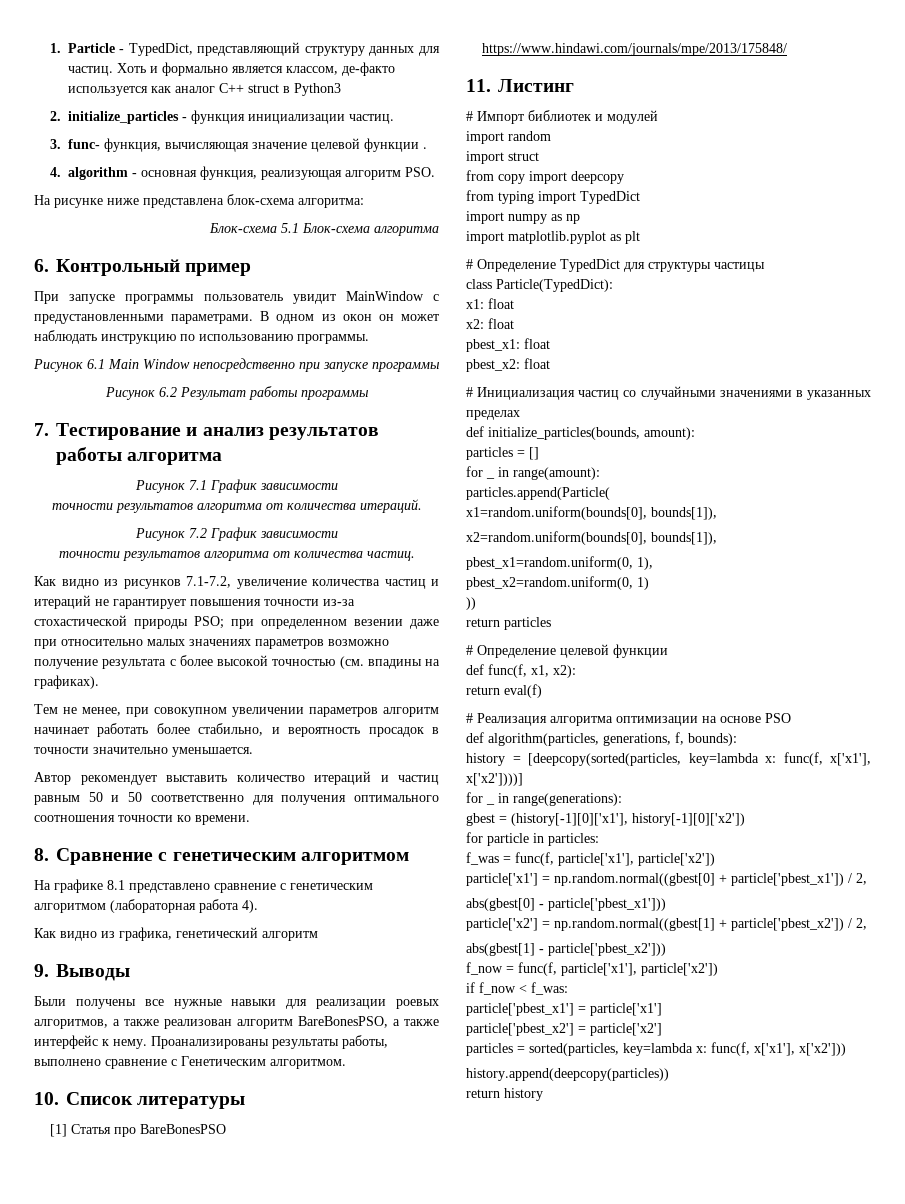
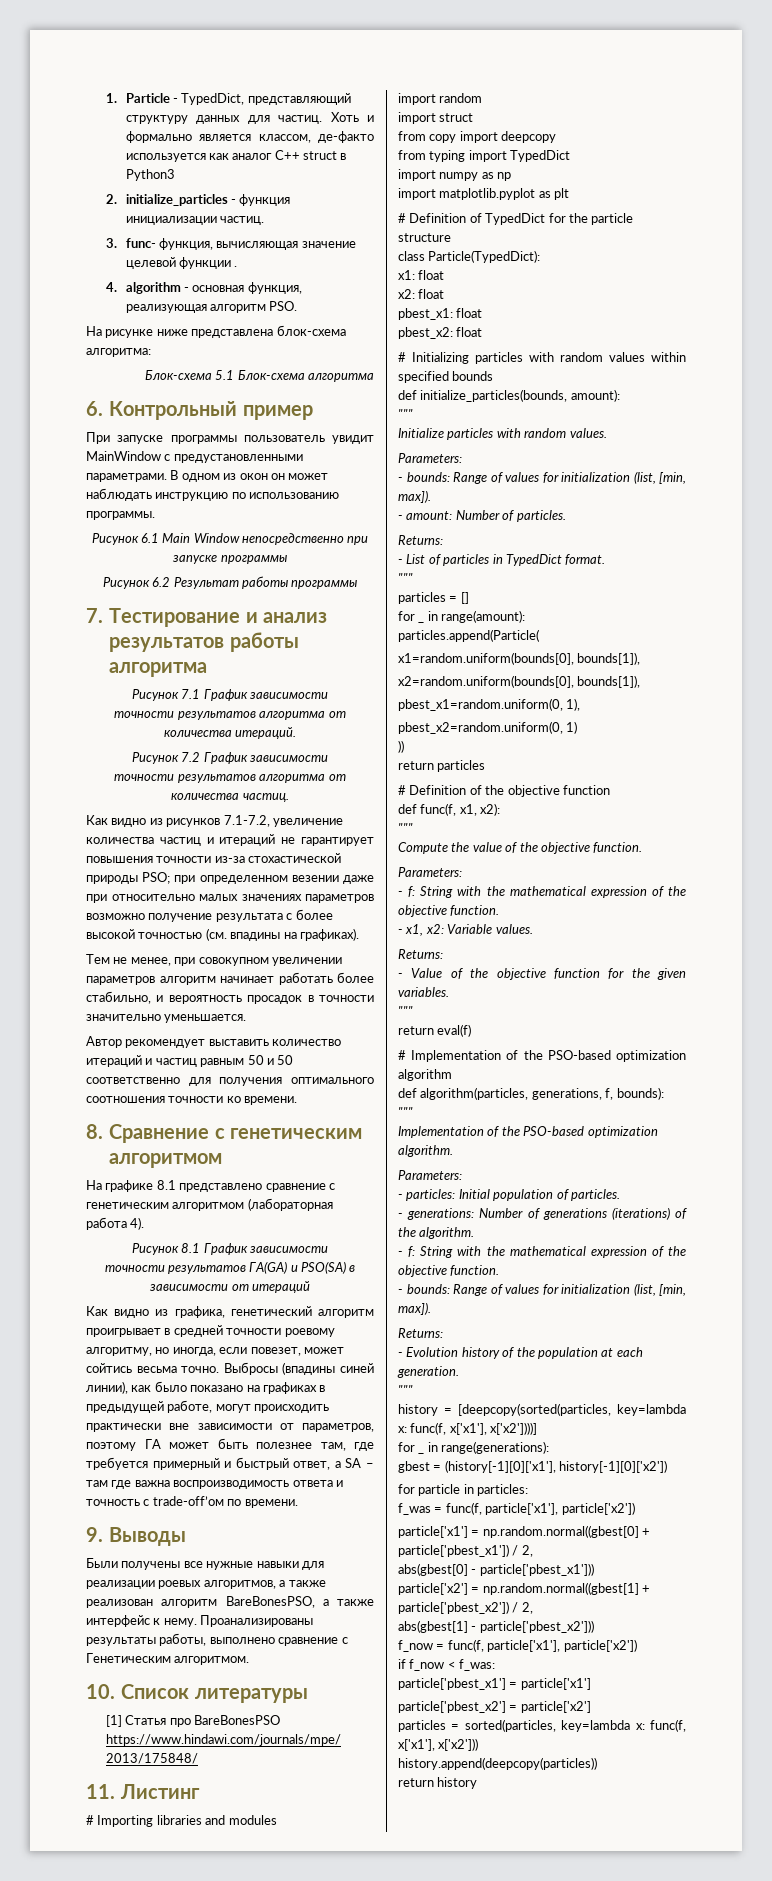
(258, 906) none -> [131,1243,329,1255] [104,1261,356,1274] [149,1281,310,1293] // Рисунок 8.1 График зависимости // точности результатов ГА(GA) и PSO(SA) в зависимости от итераций
(318, 936) none -> [86,1325,335,1337] [86,1347,344,1356] [86,1362,374,1375] [86,1381,326,1394] [86,1400,330,1413] [86,1423,374,1432] [86,1438,374,1451] [86,1457,374,1470] [86,1480,343,1489] [86,1496,298,1508] проигрывает в средней точности роевому алгоритму, но иногда, если повезет, может сойтись весьма точно. Выбросы (впадины синей линии), как было показано на графиках в предыдущей работе, могут происходить практически вне зависимости от параметров, поэтому ГА может быть полезнее там, где требуется примерный и быстрый ответ, а SA – там где важна воспроизводимость ответа и точность с trade-off’ом по времени.
[477,110,658,124] Импорт библиотек и модулей -> [97,1815,277,1827] Importing libraries and modules
[477,259,765,272] Определение TypedDict для структуры частицы -> [409,213,634,225] [398,233,451,242] Definition of TypedDict for the particle structure
[477,386,871,400] [466,410,520,420] [466,426,695,440] Инициализация частиц со случайными значениями в указанных пределах // def initialize_particles(bounds, amount): -> [412,352,686,364] [398,371,494,383] [398,389,620,402] [398,409,413,419] [398,428,607,440] [398,453,462,463] [398,471,686,484] [398,490,431,503] [398,510,566,522] [398,535,443,545] [398,554,606,566] [398,573,413,583] Initializing particles with random values within specified bounds // def initialize_particles(bounds, amount): // """ // Initialize particles with random values. // Parameters: // - bounds: Range of values for initialization (list, [min, max]). // - amount: Number of particles. // Returns: // - List of particles in TypedDict format. // """
[477,644,668,658] Определение целевой функции -> [409,785,610,797] Definition of the objective function
[466,684,542,698] [466,713,791,726] return eval(f) // # Реализация алгоритма оптимизации на основе PSO -> [398,823,413,833] [398,842,643,854] [398,867,462,877] [398,886,686,898] [398,905,500,917] [398,924,533,936] [398,949,443,959] [398,968,686,980] [398,987,449,997] [398,1006,413,1016] [398,1024,472,1037] [398,1050,686,1062] [398,1069,452,1081] """ // Compute the value of the objective function. // Parameters: // - f: String with the mathematical expression of the objective function. // - x1, x2: Variable values. // Returns: // - Value of the objective function for the given variables. // """ // return eval(f) // # Implementation of the PSO-based optimization algorithm
(737, 739) none -> [398,1107,413,1117] [398,1126,658,1138] [398,1145,453,1157] [398,1170,462,1180] [398,1189,620,1201] [398,1207,687,1220] [398,1227,475,1239] [398,1246,686,1258] [398,1265,500,1277] [398,1283,686,1296] [398,1302,431,1315] [398,1328,443,1338] [398,1347,643,1359] [397,1366,459,1378] [398,1385,413,1395] // """ // Implementation of the PSO-based optimization algorithm. // Parameters: // - particles: Initial population of particles. // - generations: Number of generations (iterations) of the algorithm. // - f: String with the mathematical expression of the objective function. // - bounds: Range of values for initialization (list, [min, max]). // Returns: // - Evolution history of the population at each generation. // """

